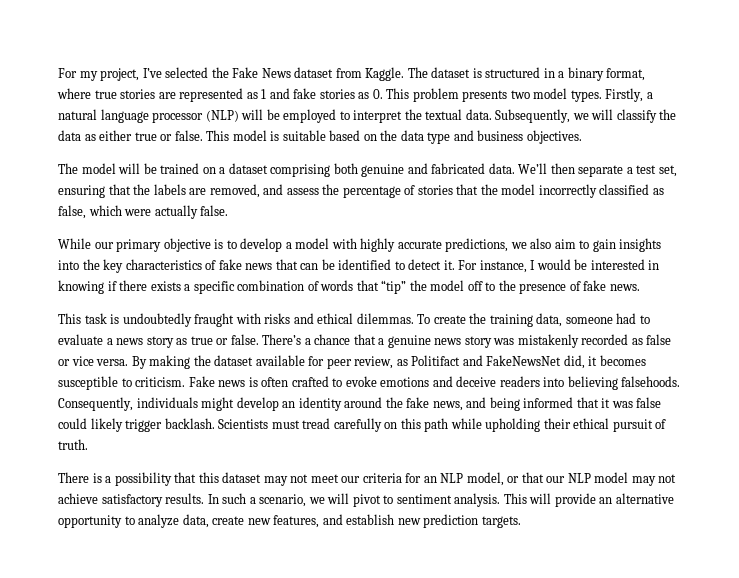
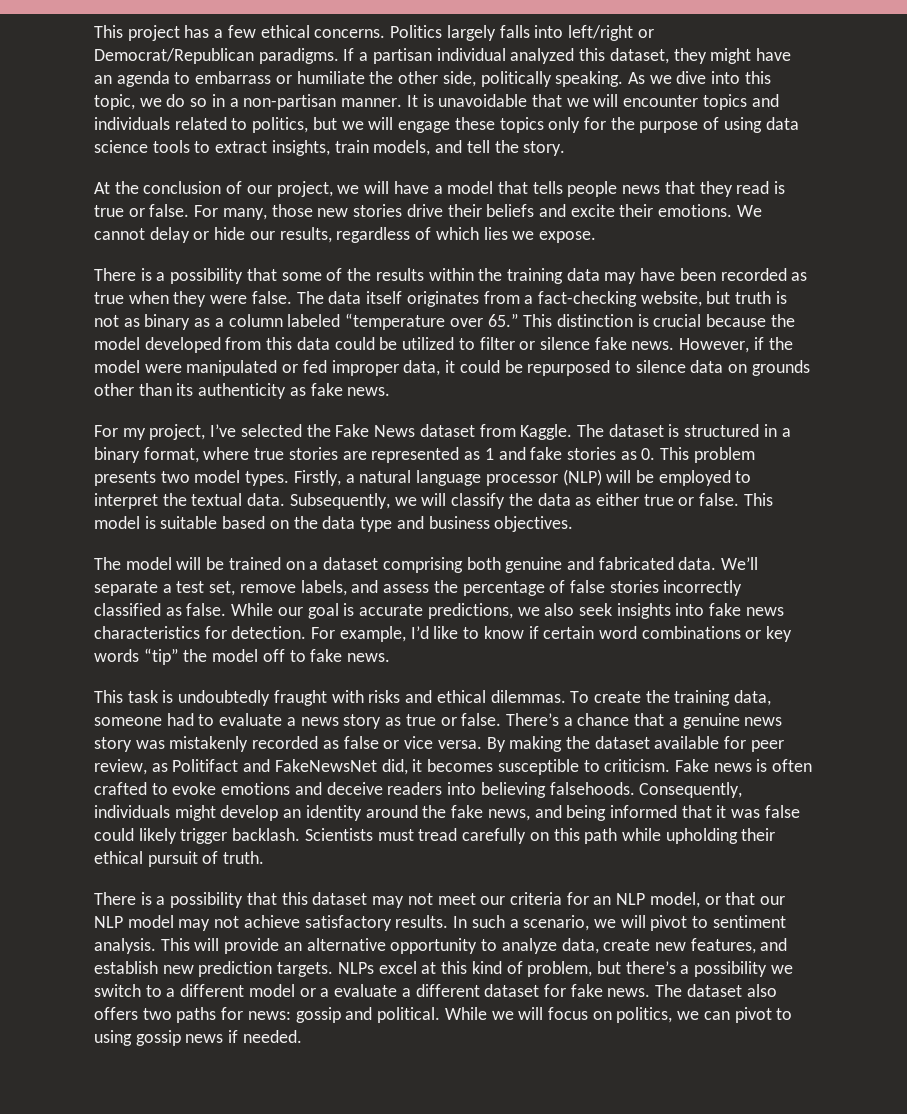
(58, 73) none -> [94,25,654,41] [94,48,791,64] [94,71,771,87] [94,94,779,110] [94,117,799,133] [94,140,566,156] [94,181,786,197] [94,204,762,220] [94,227,596,243] [94,268,808,284] [94,291,787,307] [94,313,795,330] [94,337,793,353] [94,360,810,376] [94,383,391,399] This project has a few ethical concerns. Politics largely falls into left/right or Democrat/Republican paradigms. If a partisan individual analyzed this dataset, they might have an agenda to embarrass or humiliate the other side, politically speaking. As we dive into this topic, we do so in a non-partisan manner. It is unavoidable that we will encounter topics and individuals related to politics, but we will engage these topics only for the purpose of using data science tools to extract insights, train models, and tell the story. // At the conclusion of our project, we will have a model that tells people news that they read is true or false. For many, those new stories drive their beliefs and excite their emotions. We cannot delay or hide our results, regardless of which lies we expose. // There is a possibility that some of the results within the training data may have been recorded as true when they were false. The data itself originates from a fact-checking website, but truth is not as binary as a column labeled “temperature over 65.” This distinction is crucial because the model developed from this data could be utilized to filter or silence fake news. However, if the model were manipulated or fed improper data, it could be repurposed to silence data on grounds other than its authenticity as fake news. //
[550,163,575,174] then -> (759, 563) none
[58,184,260,198] ensuring that the labels are removed, -> [239,580,347,596] remove labels,
[417,184,664,198] [58,205,229,219] stories that the model incorrectly classified as false, which were actually false. // -> [569,580,743,596] [94,603,227,616] false stories incorrectly classified as false.
[116,238,662,252] [58,259,660,273] [58,280,379,294] primary objective is to develop a model with highly accurate predictions, we also aim to gain insights into the key characteristics of fake news that can be identified to detect it. For instance, I would be interested in knowing if there exists a specific combination of words that -> [307,603,784,619] [94,626,793,642] [94,649,139,662] goal is accurate predictions, we also seek insights into fake news characteristics for detection. For example, I’d like to know if certain word combinations or key words
[498,280,581,294] the presence of -> (306, 656) none
(521, 522) none -> [337,961,793,977] [94,984,777,997] [94,1007,793,1023] [94,1030,302,1046] NLPs excel at this kind of problem, but there’s a possibility we switch to a different model or a evaluate a different dataset for fake news. The dataset also offers two paths for news: gossip and political. While we will focus on politics, we can pivot to using gossip news if needed.

